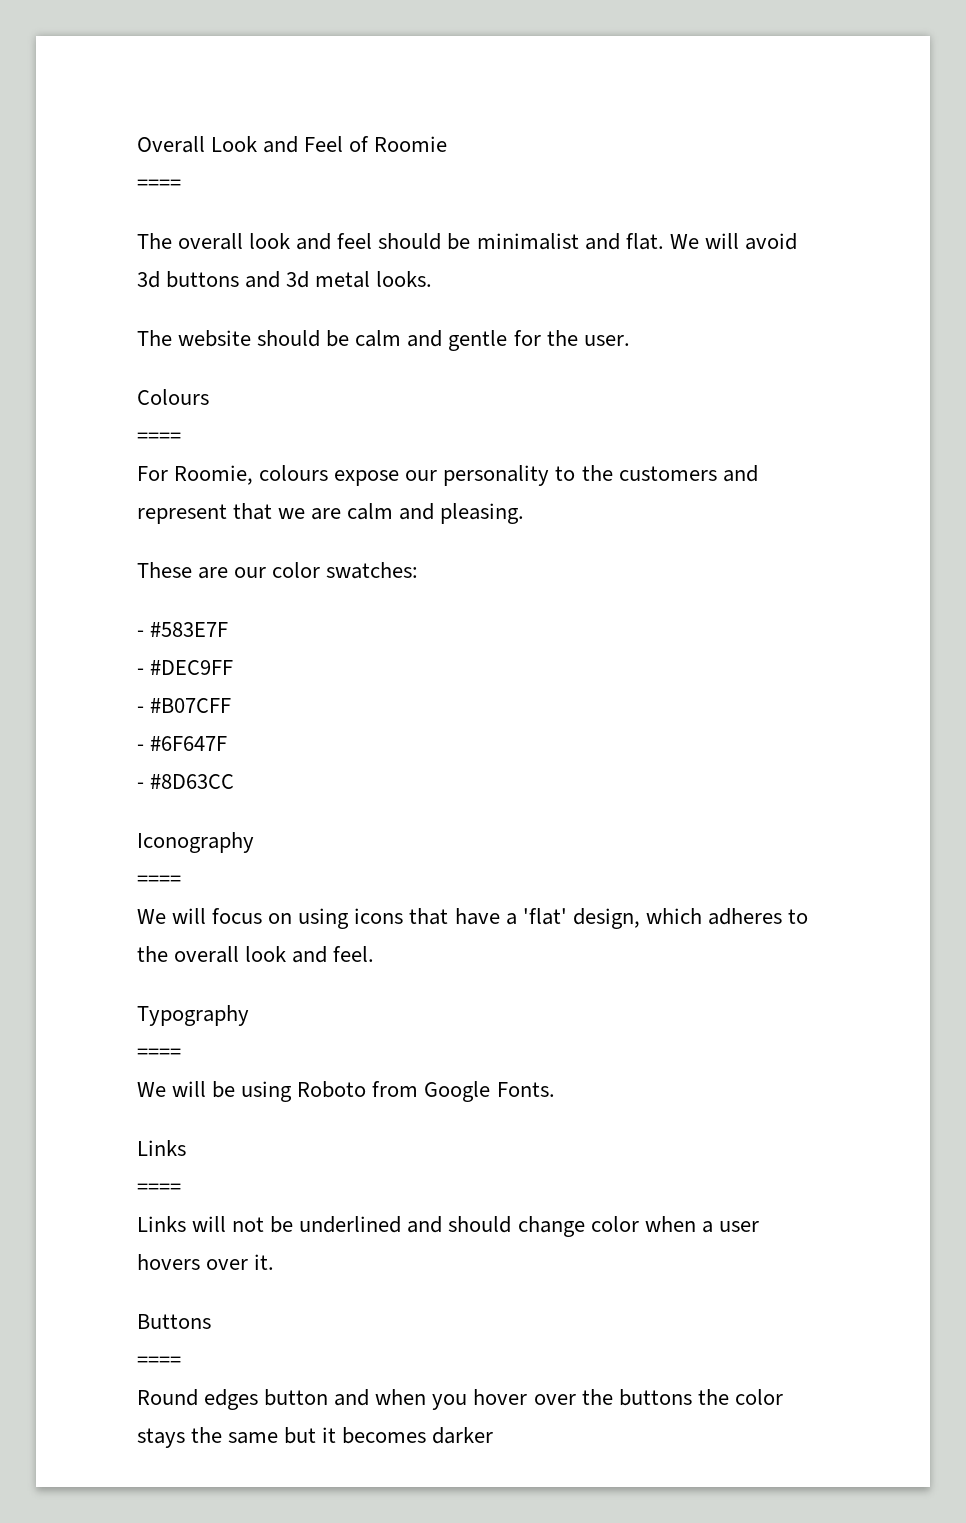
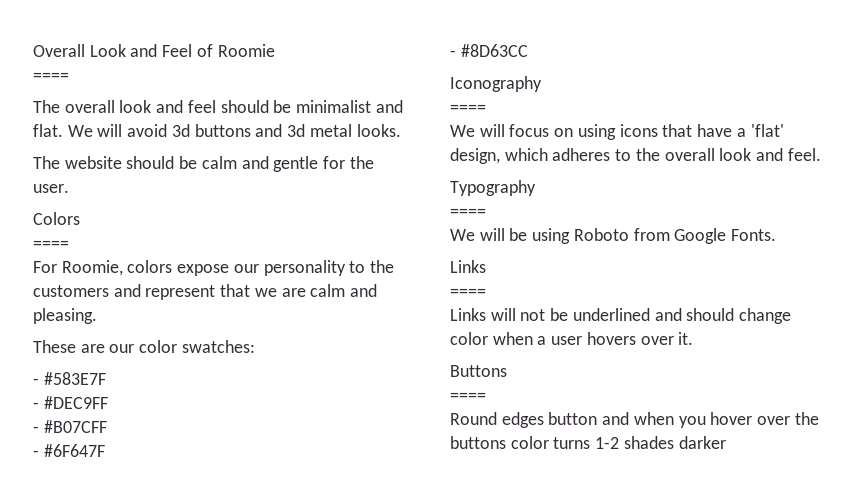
[137,389,209,405] Colours -> [33,212,80,225] Colors
[259,465,329,481] colours -> [127,260,173,273] colors
[697,1389,783,1405] [137,1427,427,1448] the color stays the same but it becomes -> [510,436,674,449] color turns 1-2 shades

